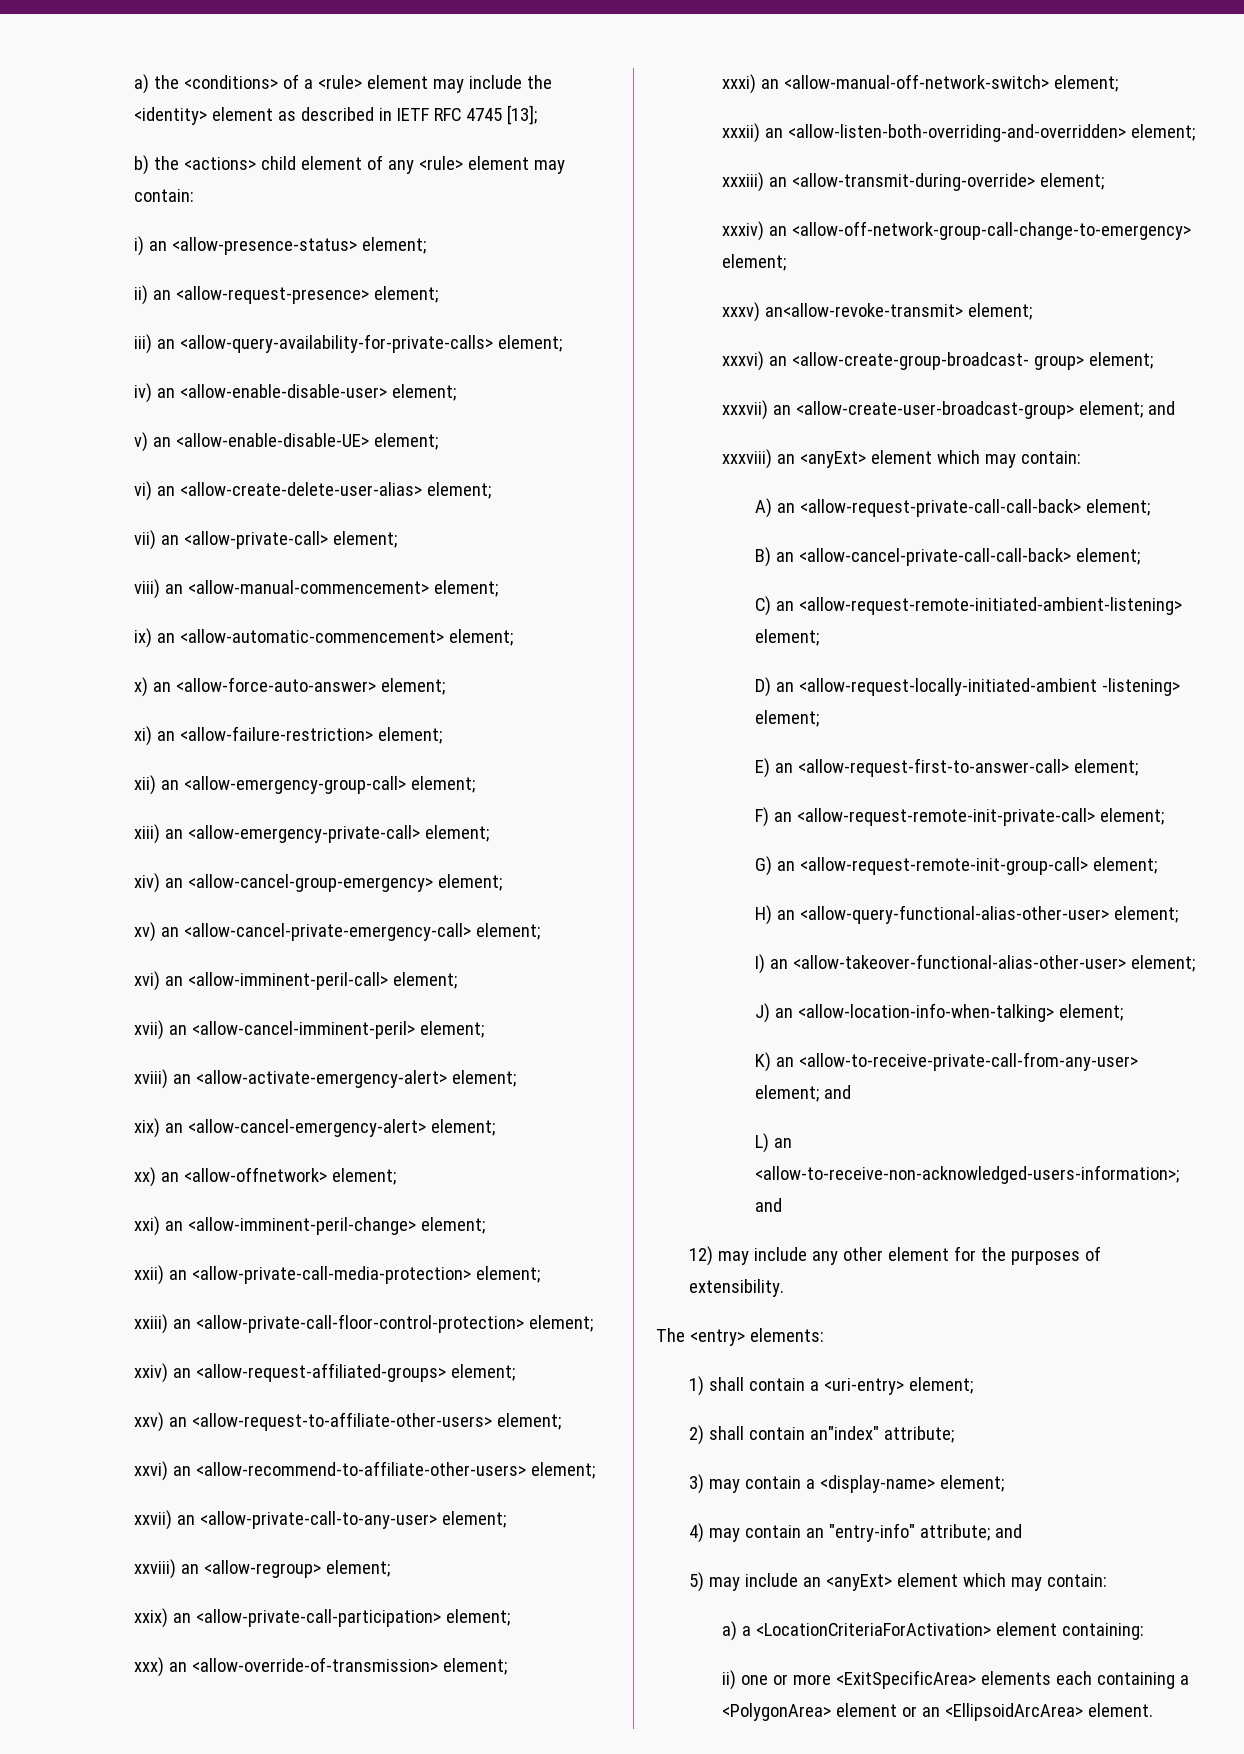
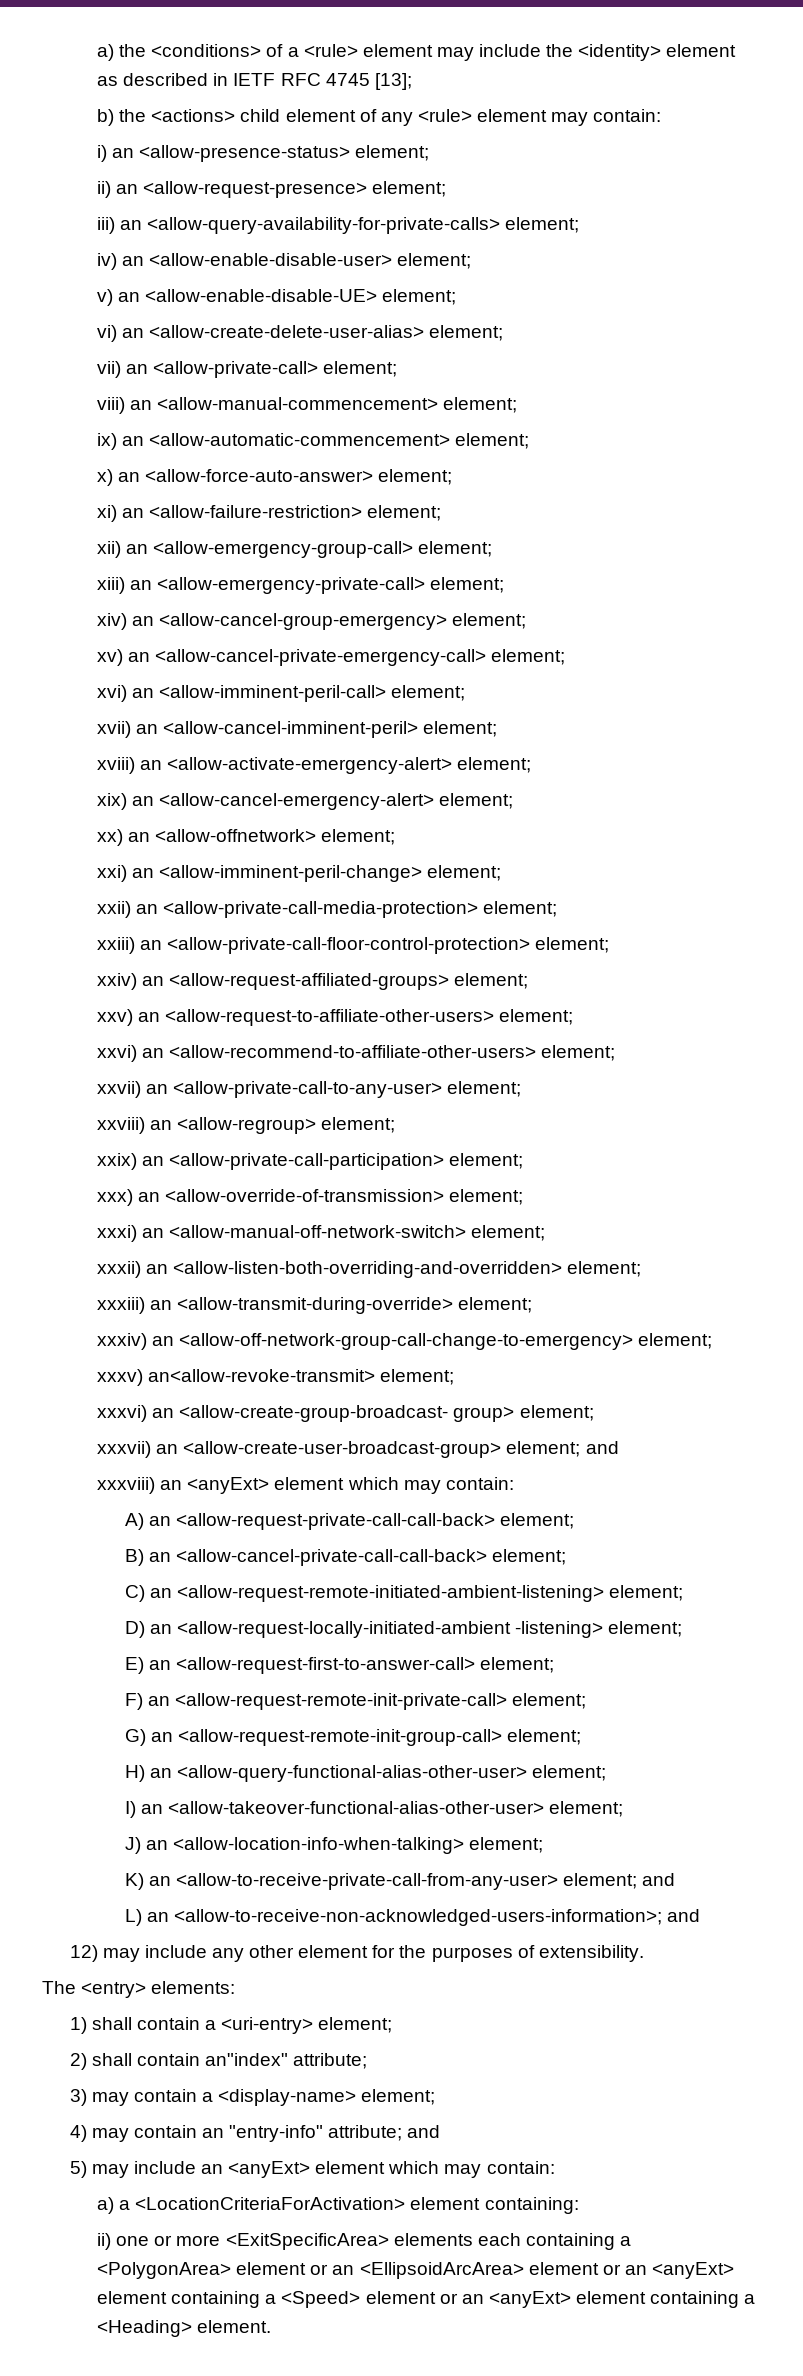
(1083, 1712) none -> [528,2262,735,2279] [96,2291,756,2308] [96,2320,192,2337] element or an <anyExt> element containing a <Speed> element or an <anyExt> element containing a <Heading>

